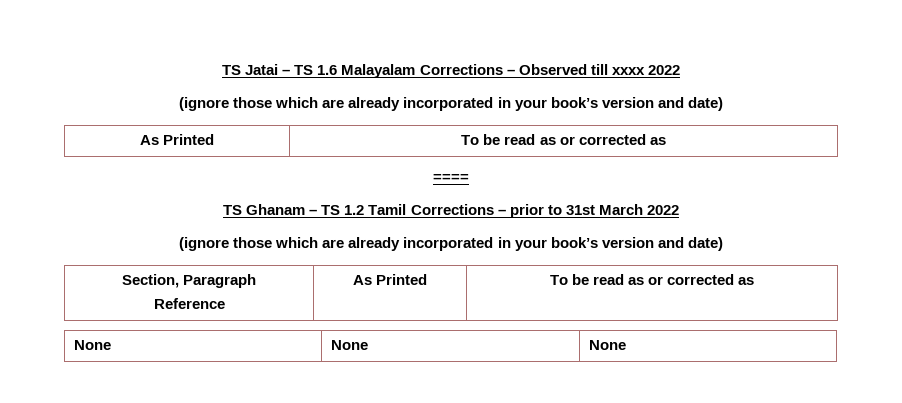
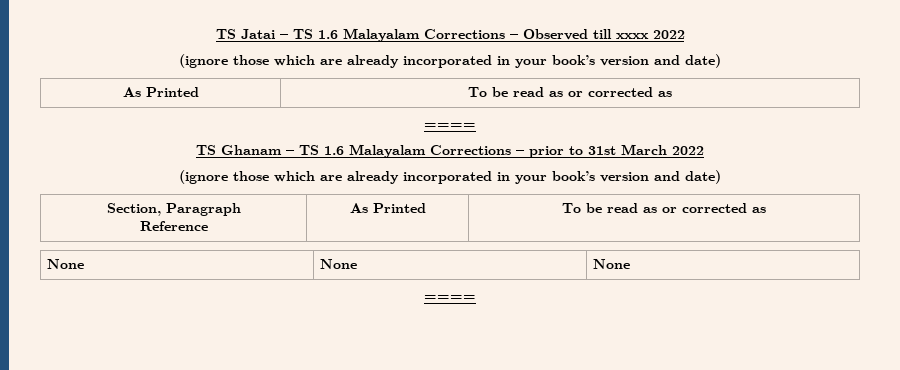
[344,204,407,215] 1.2 Tamil -> [324,144,426,158] 1.6 Malayalam
(626, 345) none -> [424,295,476,301] // ====

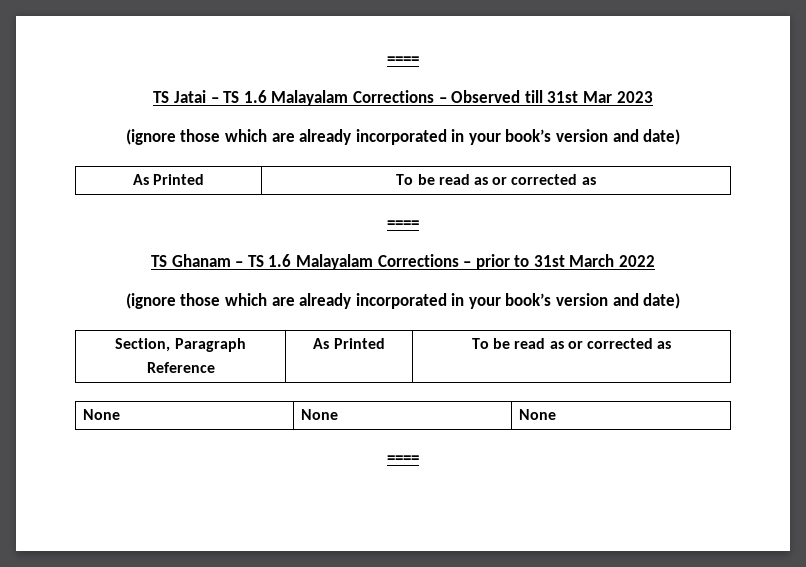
(215, 34) none -> [387,56,419,64] ==== //
[615,30,685,39] xxxx 2022 -> [547,91,653,103] 31st Mar 2023

